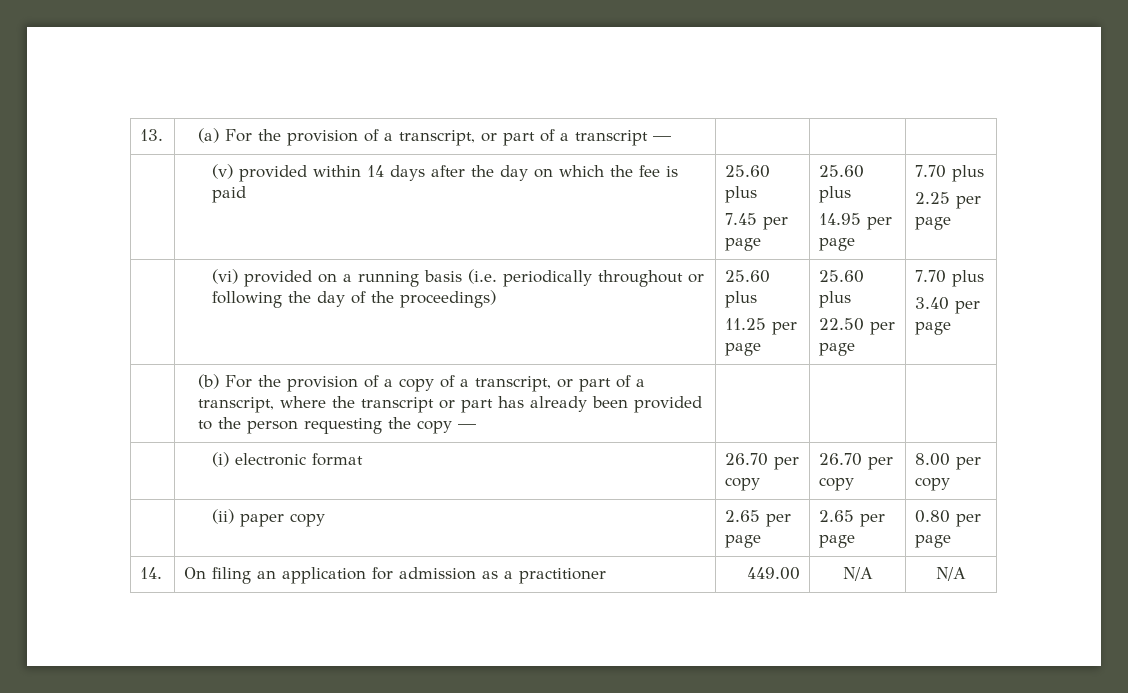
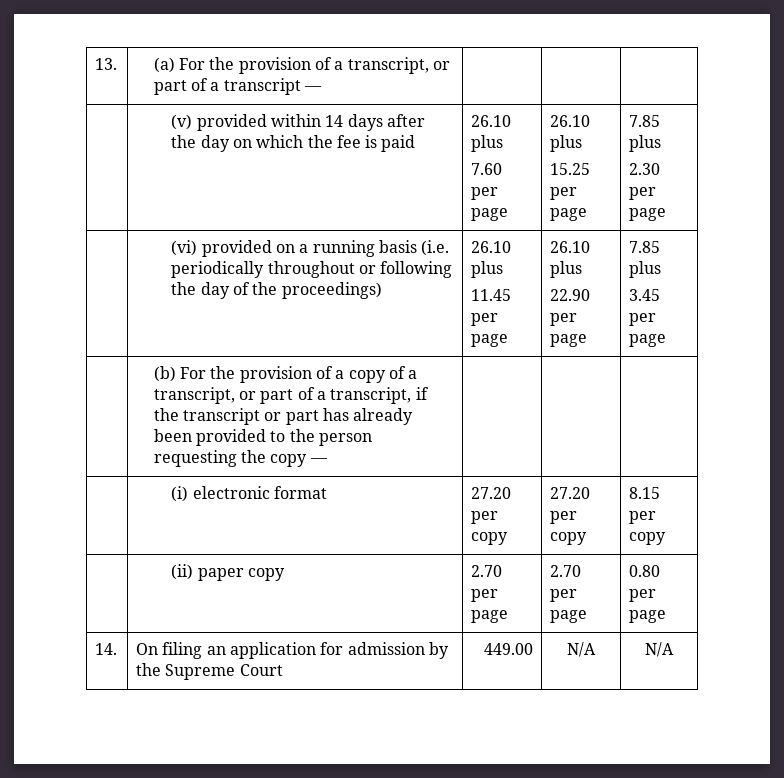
[725,165,771,178] [725,186,758,203] [725,213,789,230] [725,237,762,251] [819,165,865,178] [819,186,852,203] [819,213,893,230] [819,237,856,251] [915,165,985,182] [915,192,951,204] 25.60 plus // 7.45 per page | 25.60 plus // 14.95 per page | 7.70 plus // 2.25 -> [471,115,512,127] [471,135,504,152] [471,163,503,175] [471,187,499,200] [471,208,509,221] [550,115,591,127] [550,135,583,152] [550,163,591,175] [550,187,578,200] [550,208,588,221] [629,115,661,127] [629,135,662,152] [629,163,661,175] 26.10 plus // 7.60 per page | 26.10 plus // 15.25 per page | 7.85 plus // 2.30
[725,270,771,283] [725,291,758,308] [725,318,798,335] [725,342,762,356] [819,270,865,283] [819,291,852,308] [819,318,896,335] [819,342,856,356] [915,270,985,287] [915,297,950,310] 25.60 plus // 11.25 per page | 25.60 plus // 22.50 per page | 7.70 plus // 3.40 -> [471,241,512,253] [471,261,504,278] [471,289,512,301] [471,313,499,326] [471,334,509,347] [550,241,591,253] [550,261,583,278] [550,289,591,301] [550,313,578,326] [550,334,588,347] [629,241,661,253] [629,261,662,278] [629,289,661,301] 26.10 plus // 11.45 per page | 26.10 plus // 22.90 per page | 7.85 plus // 3.45
[279,396,326,408] where -> [415,387,429,400] if
[725,453,800,470] [725,477,761,491] [819,453,894,470] [819,477,855,491] [915,453,951,466] 26.70 per copy | 26.70 per copy | 8.00 -> [471,487,512,499] [471,511,499,524] [471,532,509,545] [550,487,591,499] [550,511,578,524] [550,532,588,545] [629,487,661,499] 27.20 per copy | 27.20 per copy | 8.15
[725,510,792,527] [725,534,762,548] [819,510,855,522] 2.65 per page | 2.65 -> [471,565,503,577] [471,589,499,602] [471,610,509,623] [550,565,582,577] 2.70 per page | 2.70
[482,568,607,584] as a practitioner -> [429,642,450,659] [136,663,283,680] by the Supreme Court

